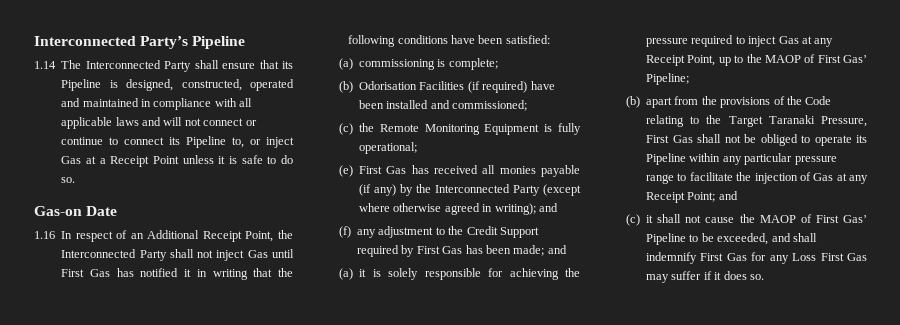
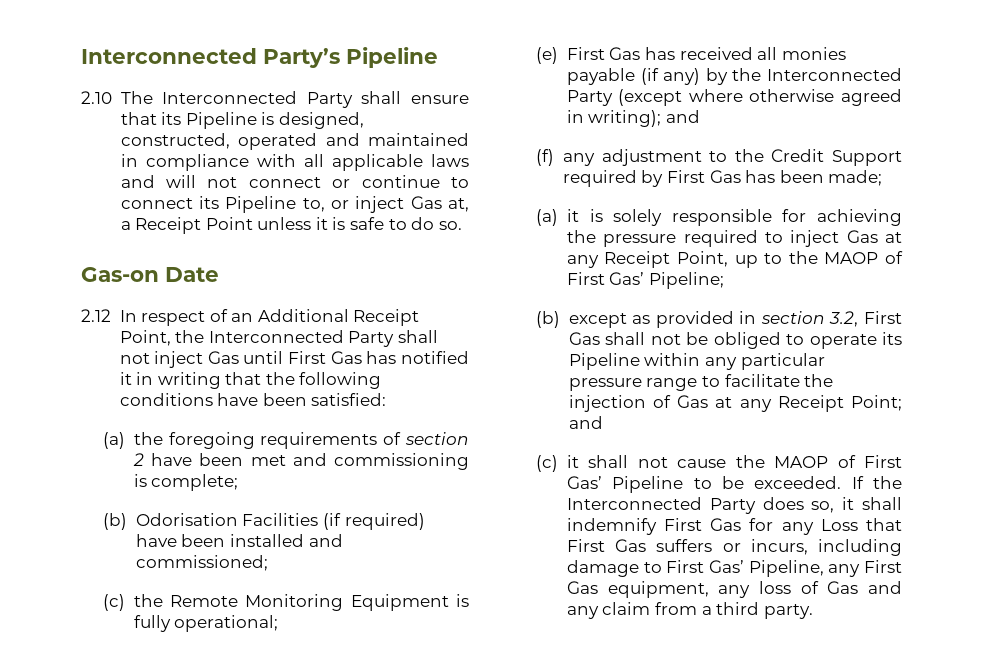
[34,61,56,69] 1.14 -> [81,91,112,104] 2.10
[85,156,96,164] at -> [447,198,469,212] at,
[34,231,55,239] 1.16 -> [81,309,111,322] 2.12
(353, 64) none -> [133,432,469,449] [132,453,327,466] the foregoing requirements of section 2 have been met and
[547,245,567,254] and -> (883, 178) none
[645,96,832,108] [645,115,867,127] apart from the provisions of the Code relating to the Target Taranaki Pressure, -> [568,311,859,328] except as provided in section 3.2,
[717,233,791,245] exceeded, and -> [754,476,902,489] [566,497,855,514] exceeded. If the Interconnected Party does so, it
[820,253,867,261] [645,271,764,283] First Gas may suffer if it does so. -> [866,518,902,531] [566,539,902,556] [566,560,902,577] [566,581,902,598] [566,602,813,619] that First Gas suffers or incurs, including damage to First Gas’ Pipeline, any First Gas equipment, any loss of Gas and any claim from a third party.

